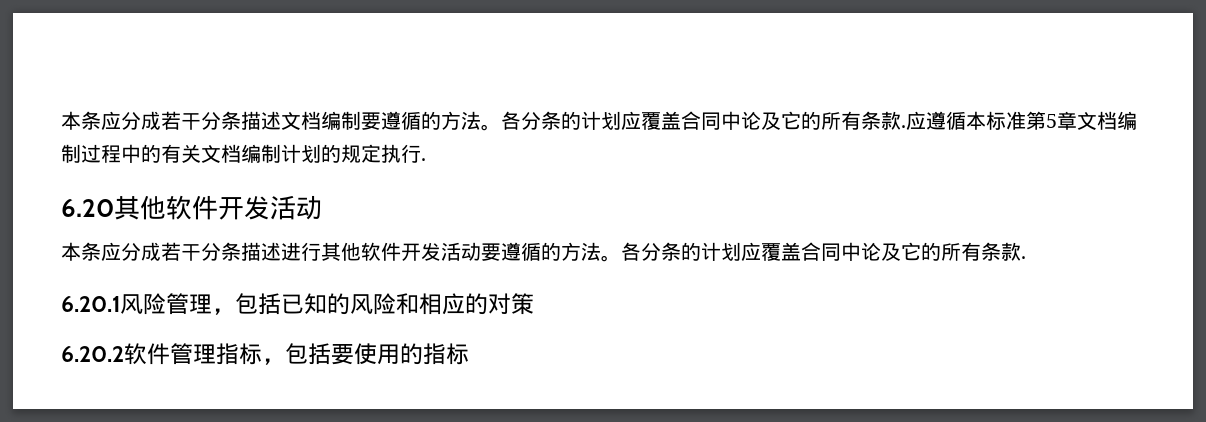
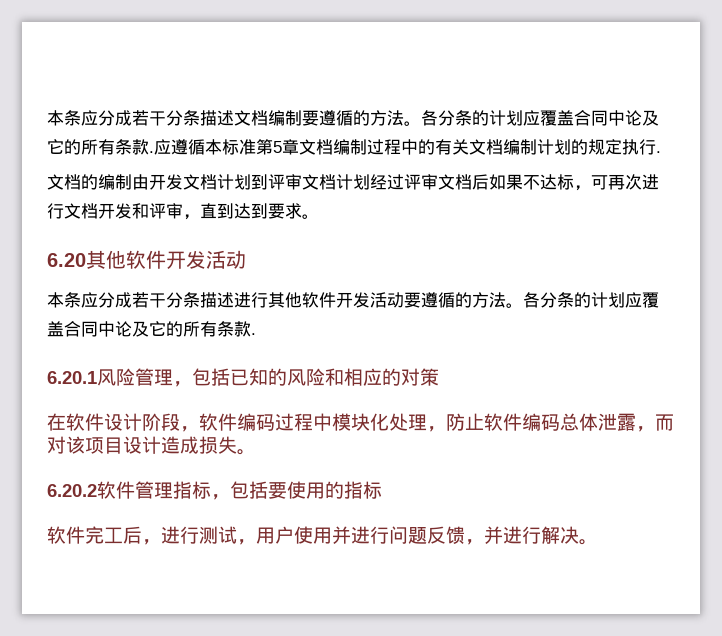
(426, 159) none -> [47,174,659,191] [47,203,319,220] // 文档的编制由开发文档计划到评审文档计划经过评审文档后如果不达标，可再次进行文档开发和评审，直到达到要求。
(534, 304) none -> [47,413,674,432] [47,436,256,455] // 在软件设计阶段，软件编码过程中模块化处理，防止软件编码总体泄露，而对该项目设计造成损失。
(469, 354) none -> [47,526,598,545] // 软件完工后，进行测试，用户使用并进行问题反馈，并进行解决。

